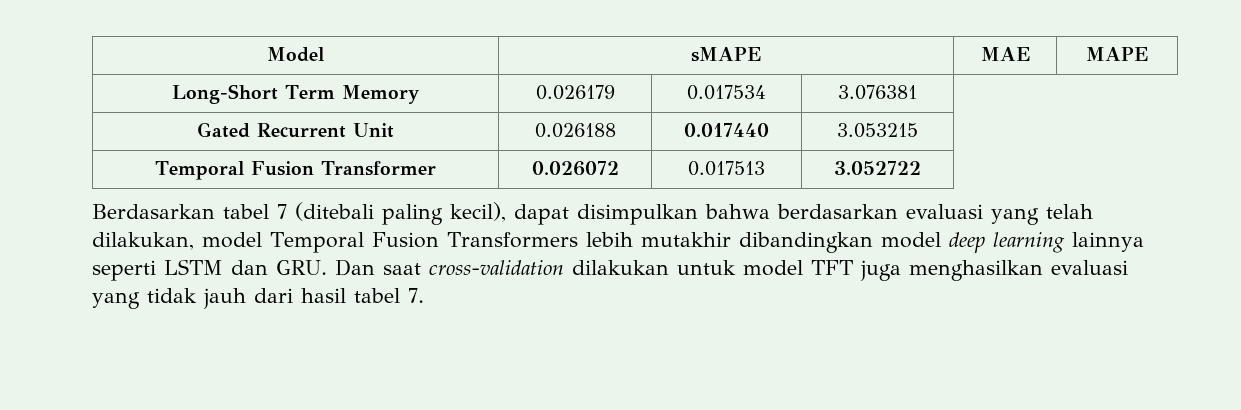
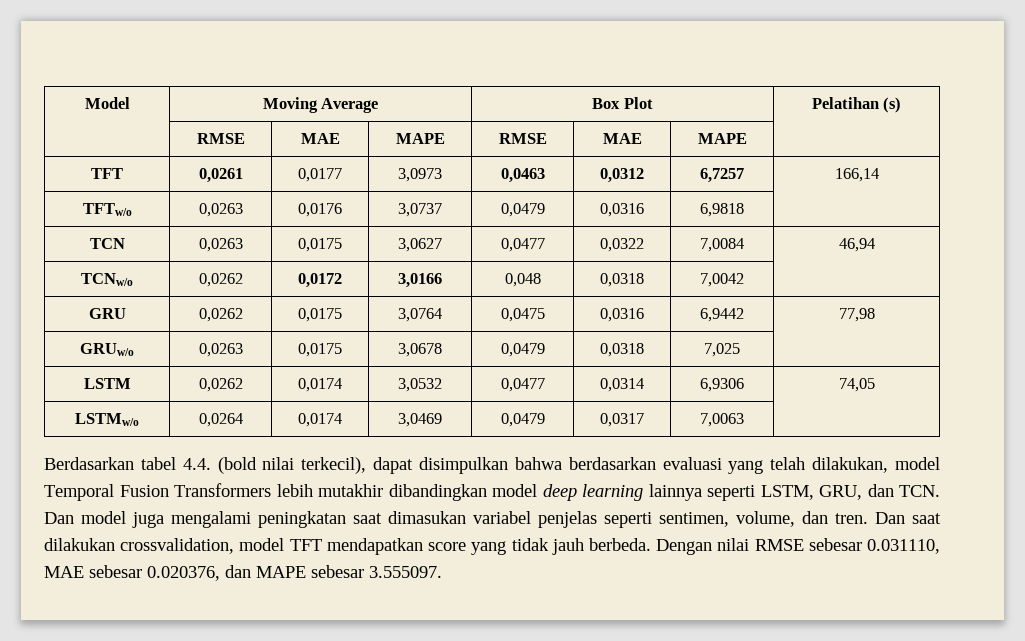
[691,47,761,62] [980,47,1030,61] [1086,47,1148,61] [172,84,420,104] [535,85,615,100] [687,85,766,100] [838,85,917,100] [197,122,394,138] [534,123,616,138] [684,123,769,137] [837,123,918,138] [154,161,437,180] [531,161,619,176] [688,161,765,176] [834,161,921,175] [92,202,506,225] sMAPE | MAE | MAPE // Long-Short Term Memory | 0.026179 | 0.017534 | 3.076381 // Gated Recurrent Unit | 0.026188 | 0.017440 | 3.053215 // Temporal Fusion Transformer | 0.026072 | 0.017513 | 3.052722 // Berdasarkan tabel 7 (ditebali paling kecil), -> [262,97,379,113] [592,97,653,109] [811,97,902,113] [196,133,245,144] [300,133,340,144] [395,133,445,144] [498,133,547,144] [602,133,642,144] [697,133,747,144] [91,168,123,179] [198,168,243,183] [298,168,342,182] [398,168,442,182] [500,168,545,183] [600,168,644,183] [700,168,744,183] [834,168,879,182] [82,203,132,216] [198,203,243,217] [298,203,342,217] [398,203,442,217] [500,203,545,217] [600,203,644,217] [700,203,744,217] [89,238,125,249] [198,238,243,252] [298,238,342,252] [398,238,442,252] [500,238,545,252] [600,238,644,252] [700,238,744,252] [838,238,875,252] [81,273,133,286] [198,273,243,287] [298,273,342,288] [398,273,442,288] [504,273,541,287] [600,273,644,287] [700,273,744,287] [88,308,126,319] [198,308,243,322] [298,308,342,322] [398,308,442,322] [500,308,545,322] [600,308,644,322] [700,308,744,322] [838,308,875,322] [80,343,134,356] [198,343,243,357] [298,343,342,357] [398,343,442,357] [500,343,545,357] [600,343,644,357] [704,343,740,357] [83,378,131,389] [198,378,243,392] [298,378,342,392] [398,378,442,392] [500,378,545,392] [600,378,644,392] [700,378,744,392] [838,378,875,392] [75,413,139,426] [198,413,243,427] [298,413,342,427] [398,413,442,427] [500,413,545,427] [600,413,644,427] [700,413,744,427] [44,457,367,474] Moving Average | Box Plot | Pelatihan (s) // | RMSE | MAE | MAPE | RMSE | MAE | MAPE | // TFT | 0,0261 | 0,0177 | 3,0973 | 0,0463 | 0,0312 | 6,7257 | 166,14 // TFTw/o | 0,0263 | 0,0176 | 3,0737 | 0,0479 | 0,0316 | 6,9818 | // TCN | 0,0263 | 0,0175 | 3,0627 | 0,0477 | 0,0322 | 7,0084 | 46,94 // TCNw/o | 0,0262 | 0,0172 | 3,0166 | 0,048 | 0,0318 | 7,0042 | // GRU | 0,0262 | 0,0175 | 3,0764 | 0,0475 | 0,0316 | 6,9442 | 77,98 // GRUw/o | 0,0263 | 0,0175 | 3,0678 | 0,0479 | 0,0318 | 7,025 | // LSTM | 0,0262 | 0,0174 | 3,0532 | 0,0477 | 0,0314 | 6,9306 | 74,05 // LSTMw/o | 0,0264 | 0,0174 | 3,0469 | 0,0479 | 0,0317 | 7,0063 | // Berdasarkan tabel 4.4. (bold nilai terkecil),
[164,259,1128,281] [92,288,424,309] LSTM dan GRU. Dan saat cross-validation dilakukan untuk model TFT juga menghasilkan evaluasi yang tidak jauh dari hasil tabel 7. -> [760,484,940,500] [44,511,941,528] [44,538,940,555] [44,565,442,581] LSTM, GRU, dan TCN. Dan model juga mengalami peningkatan saat dimasukan variabel penjelas seperti sentimen, volume, dan tren. Dan saat dilakukan crossvalidation, model TFT mendapatkan score yang tidak jauh berbeda. Dengan nilai RMSE sebesar 0.031110, MAE sebesar 0.020376, dan MAPE sebesar 3.555097.

